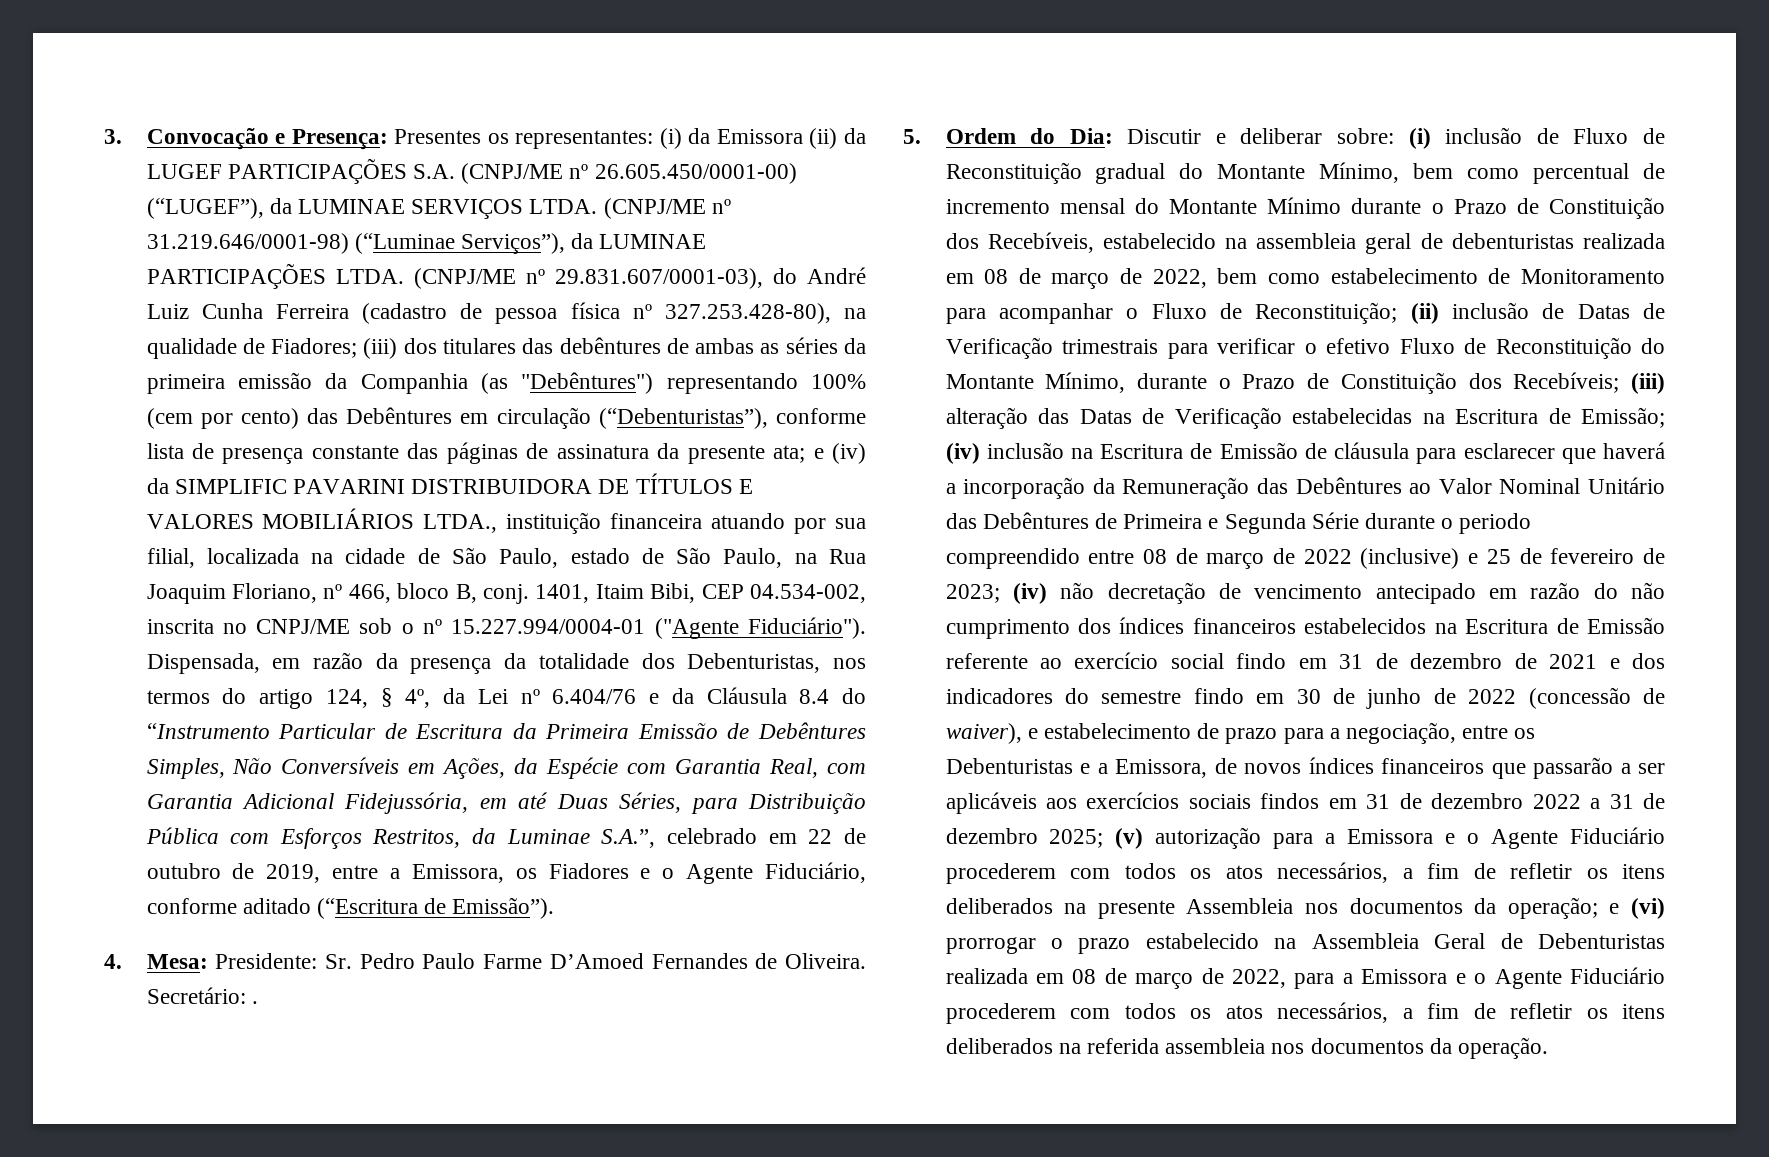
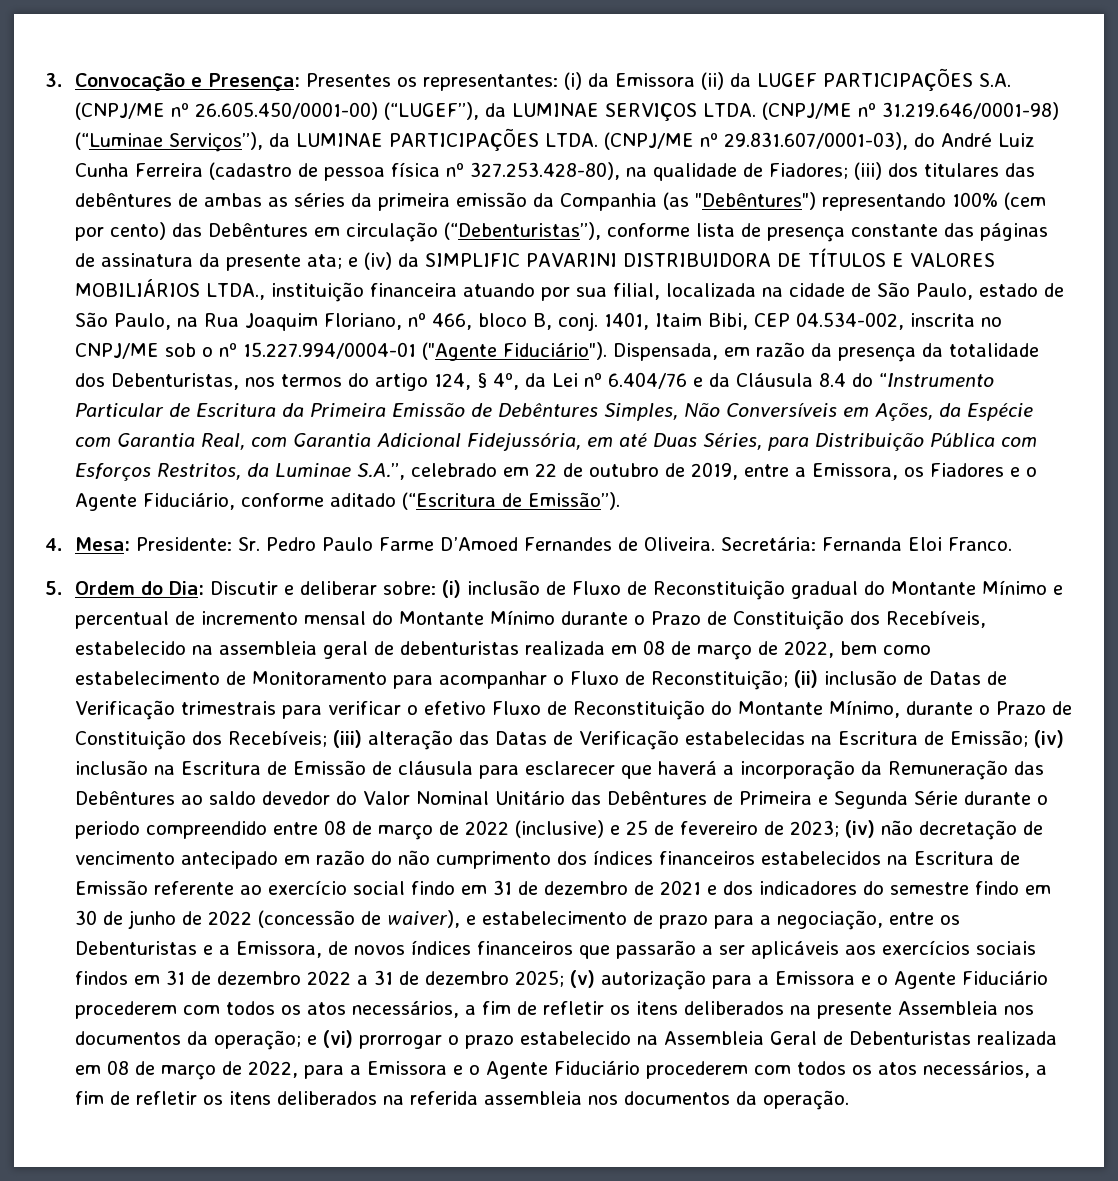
[146,987,258,1004] Secretário: . -> [720,537,1012,551] Secretária: Fernanda Eloi Franco.
[1319,162,1520,183] Mínimo, bem como -> [981,580,1063,595] Mínimo e
(1432, 488) none -> [208,791,357,805] saldo devedor do

